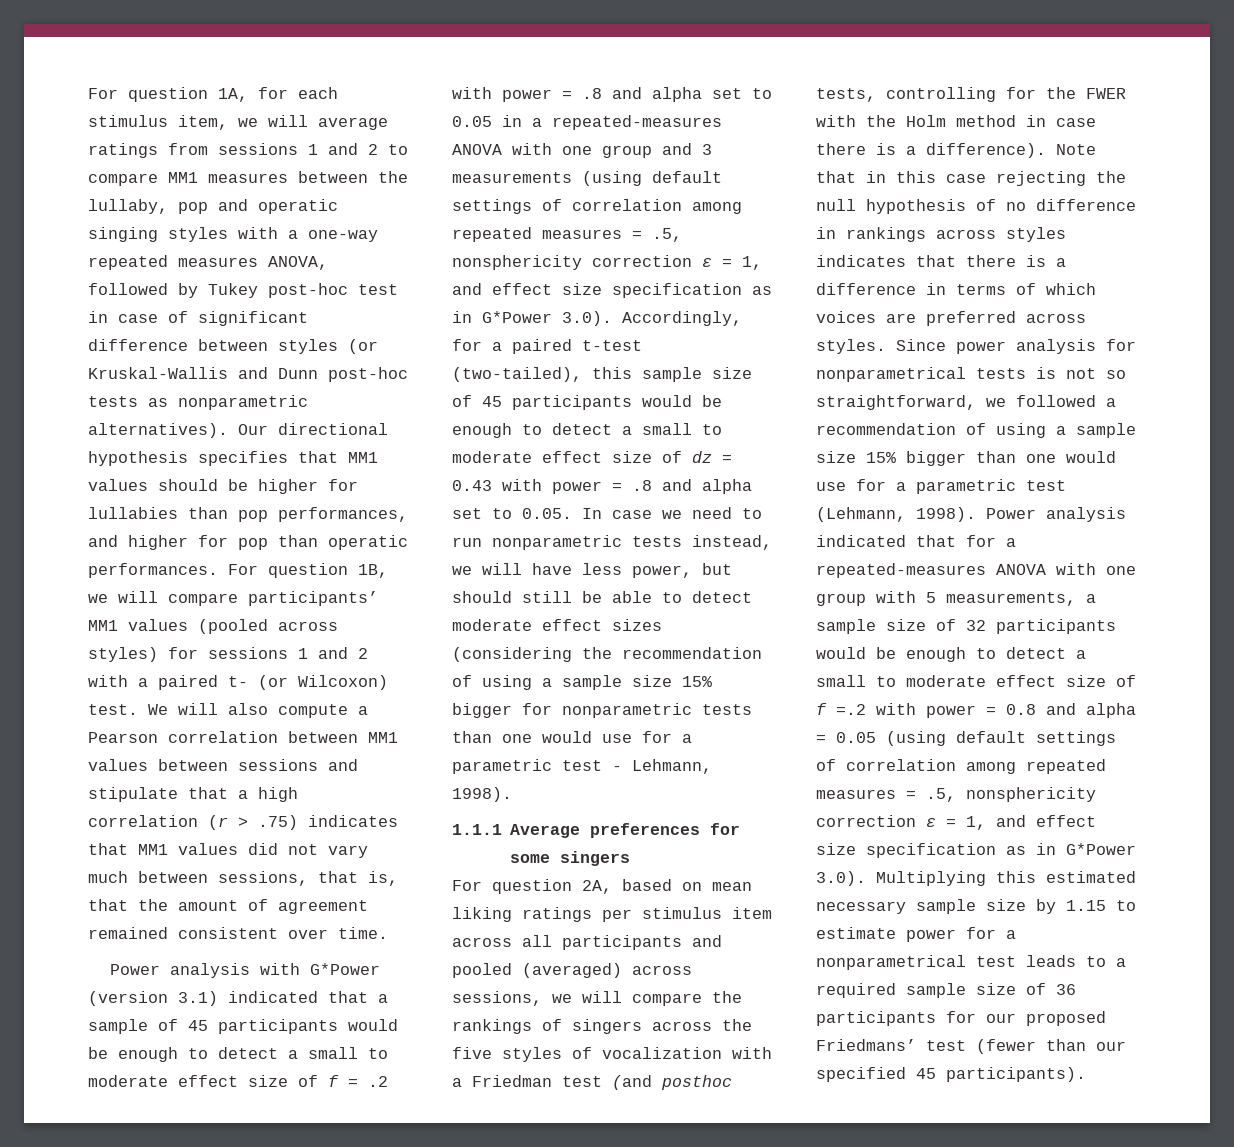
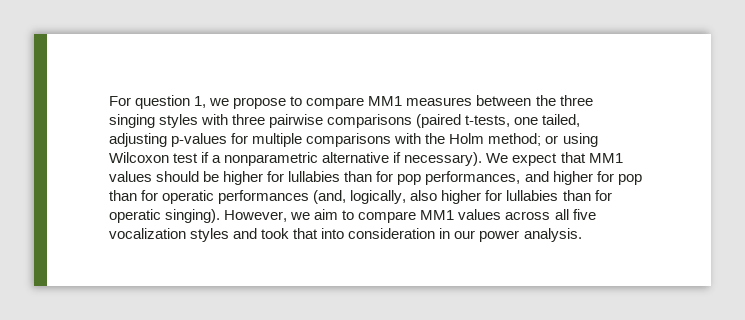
[88,87,338,102] [88,115,388,130] [88,143,378,158] For question 1A, for each stimulus item, we will average ratings from sessions 1 and 2 -> [109,95,287,109] For question 1, we propose
[88,199,338,214] [88,227,378,242] [88,255,328,270] [88,283,398,298] [88,311,308,326] [88,339,378,354] [88,367,408,382] [88,395,308,410] [88,423,388,438] [88,451,288,466] lullaby, pop and operatic singing styles with a one-way repeated measures ANOVA, followed by Tukey post-hoc test in case of significant difference between styles (or Kruskal-Wallis and Dunn post-hoc tests as nonparametric alternatives). Our directional hypothesis specifies -> [559,95,593,106] [109,114,581,128] [109,133,598,147] [109,152,558,166] three singing styles with three pairwise comparisons (paired t-tests, one tailed, adjusting p-values for multiple comparisons with the Holm method; or using Wilcoxon test if a nonparametric alternative if necessary). We expect
(228, 513) none -> [376,171,394,182] for
[328,535,408,550] [88,563,388,578] [88,591,378,606] [88,619,338,634] [88,647,368,662] [88,675,388,690] [88,703,368,718] [88,731,398,743] [88,759,358,771] [88,787,298,802] [88,815,398,830] [88,843,368,858] [88,871,398,886] [88,899,368,914] [88,927,388,939] [110,963,381,978] [88,991,388,1006] [88,1019,398,1034] [88,1047,388,1062] [88,1075,388,1087] [452,87,772,102] [452,115,722,130] [452,143,712,158] [452,171,722,186] [452,199,742,214] [452,227,682,242] [452,255,762,270] [452,283,772,298] [452,311,742,326] [452,339,642,354] [452,367,752,382] [452,395,722,410] [452,423,722,438] [452,451,732,463] [452,479,752,494] [452,507,762,519] [452,535,772,550] [452,563,732,578] [452,591,752,603] [452,619,662,631] [452,647,762,662] [452,675,712,690] [452,703,752,718] [452,731,692,743] [452,759,712,774] [452,787,512,802] [452,823,741,838] [510,851,631,866] [452,879,752,894] [452,907,772,922] [452,935,722,950] [452,963,692,978] [452,991,742,1006] [452,1019,752,1034] [452,1047,772,1062] [452,1075,732,1090] [816,87,1126,102] [816,115,1096,127] [816,143,1096,158] [816,171,1126,186] [816,199,1136,214] [816,227,1066,242] [816,255,1066,267] [816,283,1096,295] [816,311,1086,326] [816,339,1136,354] [816,367,1126,382] [816,395,1116,410] [816,423,1136,438] [816,451,1116,466] [816,479,1066,494] [816,507,1126,522] [816,535,1016,547] [816,563,1136,578] [816,591,1096,606] [816,619,1116,634] [816,647,1086,662] [816,675,1136,687] [816,703,1136,718] [816,731,1116,746] [816,759,1106,774] [816,787,1096,802] [816,815,1096,830] [816,843,1136,858] [816,871,1136,886] [816,899,1136,914] [816,927,1016,942] [816,955,1126,970] [816,983,1076,998] [816,1011,1106,1026] [816,1039,1126,1054] [816,1067,1086,1082] operatic performances. For question 1B, we will compare participants’ MM1 values (pooled across styles) for sessions 1 and 2 with a paired t- (or Wilcoxon) test. We will also compute a Pearson correlation between MM1 values between sessions and stipulate that a high correlation (r > .75) indicates that MM1 values did not vary much between sessions, that is, that the amount of agreement remained consistent over time. // Power analysis with G*Power (version 3.1) indicated that a sample of 45 participants would be enough to detect a small to moderate effect size of f = .2 with power = .8 and alpha set to 0.05 in a repeated-measures ANOVA with one group and 3 measurements (using default settings of correlation among repeated measures = .5, nonsphericity correction ε = 1, and effect size specification as in G*Power 3.0). Accordingly, for a paired t-test (two-tailed), this sample size of 45 participants would be enough to detect a small to moderate effect size of dz = 0.43 with power = .8 and alpha set to 0.05. In case we need to run nonparametric tests instead, we will have less power, but should still be able to detect moderate effect sizes (considering the recommendation of using a sample size 15% bigger for nonparametric tests than one would use for a parametric test - Lehmann, 1998). // 1.1.1 Average preferences for some singers // For question 2A, based on mean liking ratings per stimulus item across all participants and pooled (averaged) across sessions, we will compare the rankings of singers across the five styles of vocalization with a Friedman test (and posthoc tests, controlling for the FWER with the Holm method in case there is a difference). Note that in this case rejecting the null hypothesis of no difference in rankings across styles indicates that there is a difference in terms of which voices are preferred across styles. Since power analysis for nonparametrical tests is not so straightforward, we followed a recommendation of using a sample size 15% bigger than one would use for a parametric test (Lehmann, 1998). Power analysis indicated that for a repeated-measures ANOVA with one group with 5 measurements, a sample size of 32 participants would be enough to detect a small to moderate effect size of f =.2 with power = 0.8 and alpha = 0.05 (using default settings of correlation among repeated measures = .5, nonsphericity correction ε = 1, and effect size specification as in G*Power 3.0). Multiplying this estimated necessary sample size by 1.15 to estimate power for a nonparametrical test leads to a required sample size of 36 participants for our proposed Friedmans’ test (fewer than our specified 45 participants). -> [141,190,612,204] [109,209,596,223] [109,228,582,242] for operatic performances (and, logically, also higher for lullabies than for operatic singing). However, we aim to compare MM1 values across all five vocalization styles and took that into consideration in our power analysis.

